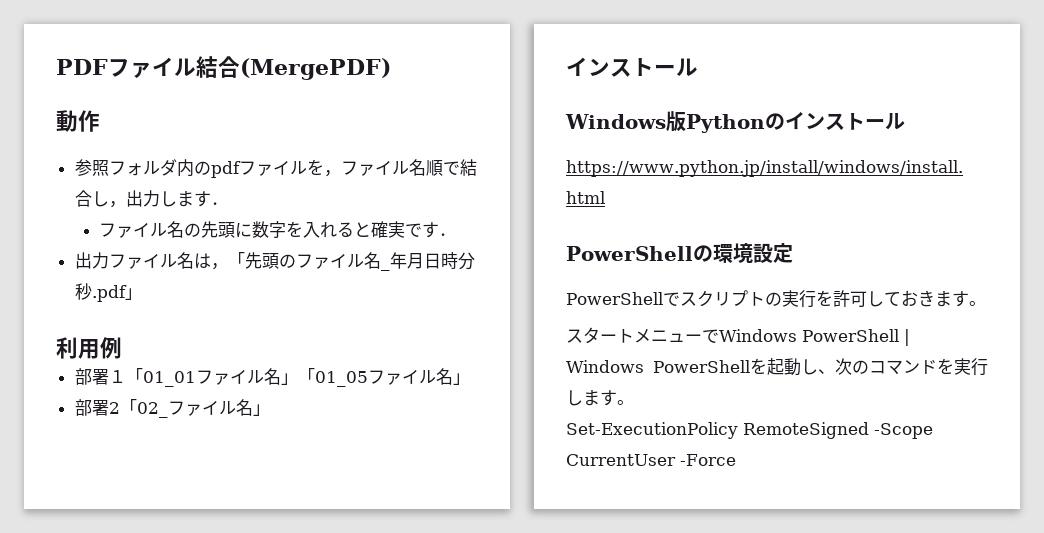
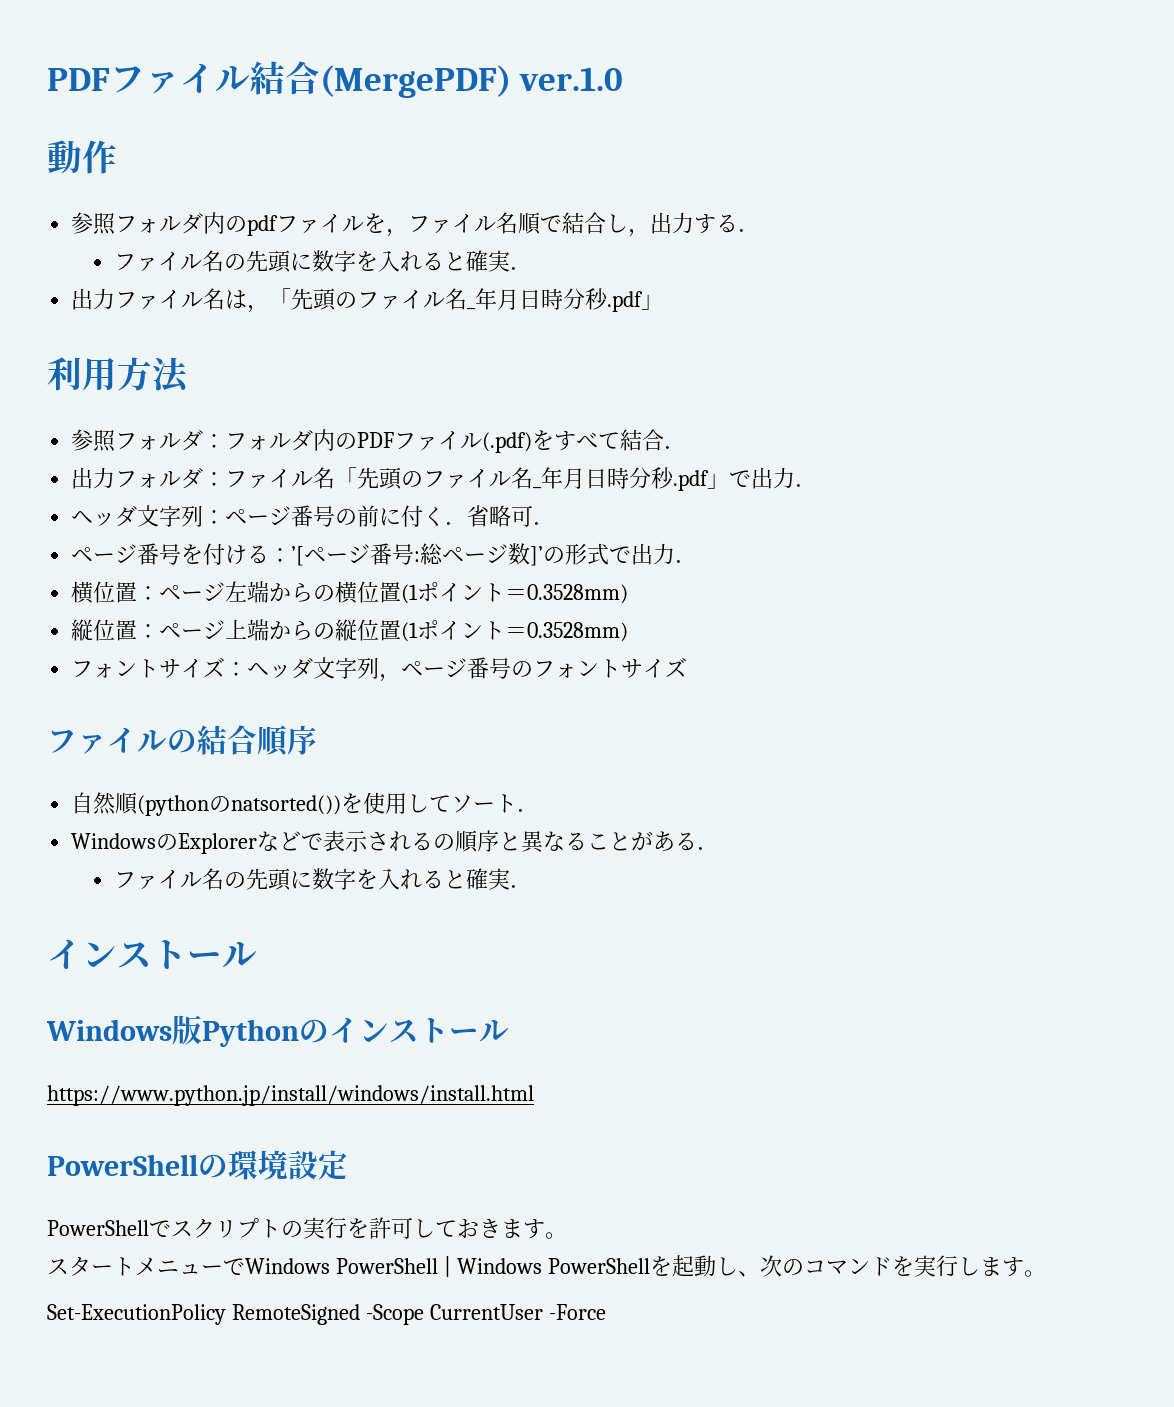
(391, 69) none -> [519,67,624,91] ver.1.0
[159,191,211,207] します -> [694,214,739,234] する
[404,222,439,238] です -> (510, 261) none
[100,337,122,359] [74,368,470,387] [74,399,270,418] 例 // 部署１「01_01ファイル名」「01_05ファイル名」 // 部署2「02_ファイル名」 -> [117,357,190,393] [71,429,687,453] [71,467,818,491] [71,505,556,527] [71,543,698,566] [71,581,629,604] [71,619,629,642] [71,657,688,682] [47,725,317,756] [71,792,540,816] [71,830,720,854] [113,868,532,891] 方法 // 参照フォルダ：フォルダ内のPDFファイル(.pdf)をすべて結合． // 出力フォルダ：ファイル名「先頭のファイル名_年月日時分秒.pdf」で出力． // ヘッダ文字列：ページ番号の前に付く．省略可． // ページ番号を付ける：’[ページ番号:総ページ数]’の形式で出力． // 横位置：ページ左端からの横位置(1ポイント＝0.3528mm) // 縦位置：ページ上端からの縦位置(1ポイント＝0.3528mm) // フォントサイズ：ヘッダ文字列，ページ番号のフォントサイズ // ファイルの結合順序 // 自然順(pythonのnatsorted())を使用してソート． // WindowsのExplorerなどで表示されるの順序と異なることがある． // ファイル名の先頭に数字を入れると確実．

